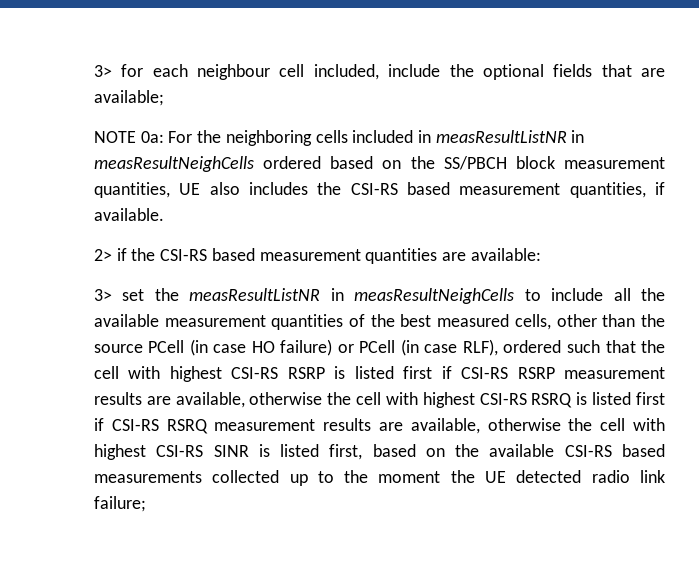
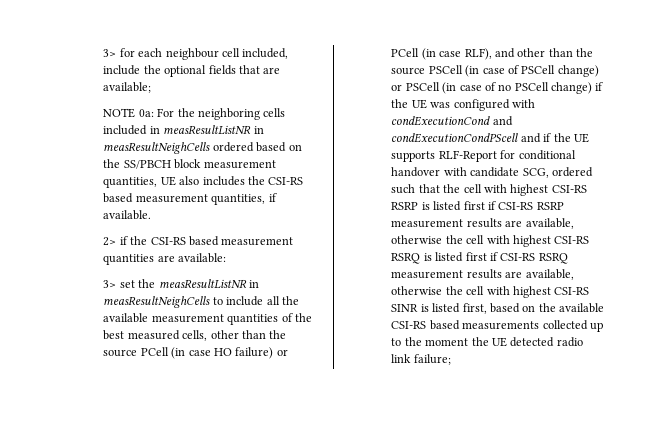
(498, 347) none -> [494,48,594,58] [391,65,599,77] [391,82,604,94] [391,99,535,111] [391,116,513,126] [391,133,589,143] [391,150,576,162] [391,167,549,178] and other than the source PSCell (in case of PSCell change) or PSCell (in case of no PSCell change) if the UE was configured with condExecutionCond and condExecutionCondPScell and if the UE supports RLF-Report for conditional handover with candidate SCG,

